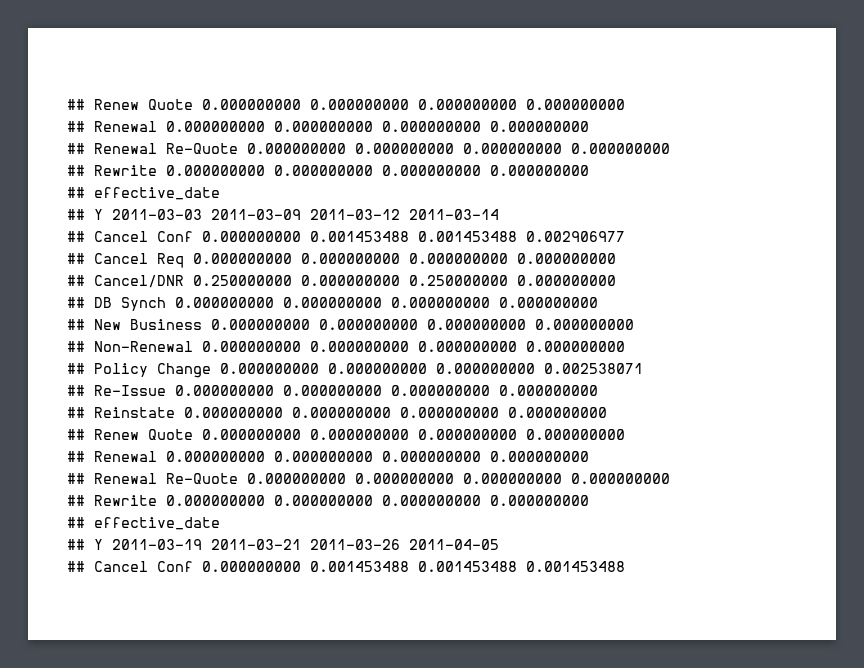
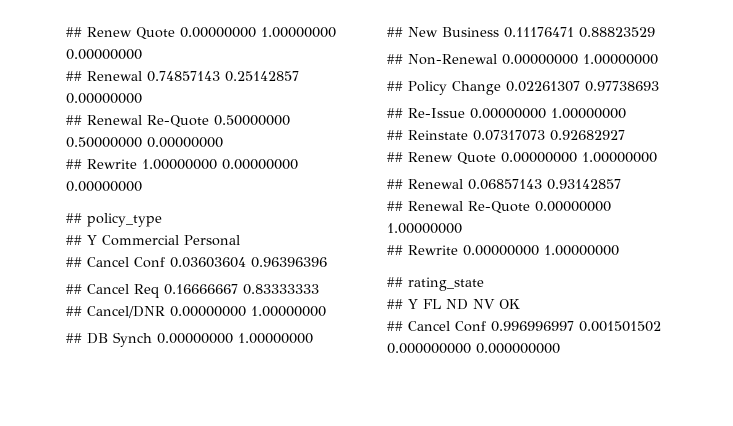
[67,99,625,110] [67,121,589,132] [67,143,670,154] [67,165,589,176] [67,187,220,200] [67,209,499,220] [67,231,625,242] ## Renew Quote 0.000000000 0.000000000 0.000000000 0.000000000 // ## Renewal 0.000000000 0.000000000 0.000000000 0.000000000 // ## Renewal Re-Quote 0.000000000 0.000000000 0.000000000 0.000000000 // ## Rewrite 0.000000000 0.000000000 0.000000000 0.000000000 // ## effective_date // ## Y 2011-03-03 2011-03-09 2011-03-12 2011-03-14 // ## Cancel Conf 0.000000000 0.001453488 0.001453488 0.002906977 -> [66,27,336,40] [66,49,142,60] [66,71,299,82] [66,93,142,104] [66,115,290,128] [66,137,223,148] [66,159,298,170] [66,181,142,192] [66,213,162,227] [66,235,240,246] [66,257,327,268] ## Renew Quote 0.00000000 1.00000000 0.00000000 // ## Renewal 0.74857143 0.25142857 0.00000000 // ## Renewal Re-Quote 0.50000000 0.50000000 0.00000000 // ## Rewrite 1.00000000 0.00000000 0.00000000 // ## policy_type // ## Y Commercial Personal // ## Cancel Conf 0.03603604 0.96396396
[193,253,616,264] [67,275,616,288] 0.000000000 0.000000000 0.000000000 0.000000000 // ## Cancel/DNR 0.250000000 0.000000000 0.250000000 0.000000000 -> [164,284,319,295] [66,306,326,318] 0.16666667 0.83333333 // ## Cancel/DNR 0.00000000 1.00000000
[175,297,598,308] 0.000000000 0.000000000 0.000000000 0.000000000 -> [157,333,313,344] 0.00000000 1.00000000
[211,319,634,330] [67,341,625,352] [67,363,643,378] [67,385,598,396] [67,407,607,418] [67,429,625,440] [67,451,589,462] [67,473,670,484] [67,495,589,506] [67,517,220,530] [67,539,499,550] [67,561,625,572] 0.000000000 0.000000000 0.000000000 0.000000000 // ## Non-Renewal 0.000000000 0.000000000 0.000000000 0.000000000 // ## Policy Change 0.000000000 0.000000000 0.000000000 0.002538071 // ## Re-Issue 0.000000000 0.000000000 0.000000000 0.000000000 // ## Reinstate 0.000000000 0.000000000 0.000000000 0.000000000 // ## Renew Quote 0.000000000 0.000000000 0.000000000 0.000000000 // ## Renewal 0.000000000 0.000000000 0.000000000 0.000000000 // ## Renewal Re-Quote 0.000000000 0.000000000 0.000000000 0.000000000 // ## Rewrite 0.000000000 0.000000000 0.000000000 0.000000000 // ## effective_date // ## Y 2011-03-19 2011-03-21 2011-03-26 2011-04-05 // ## Cancel Conf 0.000000000 0.001453488 0.001453488 0.001453488 -> [504,27,655,38] [387,54,658,65] [387,81,659,95] [387,108,626,119] [387,130,625,141] [387,152,657,165] [387,179,621,190] [387,201,611,214] [387,223,462,234] [387,245,619,256] [387,277,484,291] [387,299,520,310] [387,321,661,332] [387,343,560,354] 0.11176471 0.88823529 // ## Non-Renewal 0.00000000 1.00000000 // ## Policy Change 0.02261307 0.97738693 // ## Re-Issue 0.00000000 1.00000000 // ## Reinstate 0.07317073 0.92682927 // ## Renew Quote 0.00000000 1.00000000 // ## Renewal 0.06857143 0.93142857 // ## Renewal Re-Quote 0.00000000 1.00000000 // ## Rewrite 0.00000000 1.00000000 // ## rating_state // ## Y FL ND NV OK // ## Cancel Conf 0.996996997 0.001501502 0.000000000 0.000000000

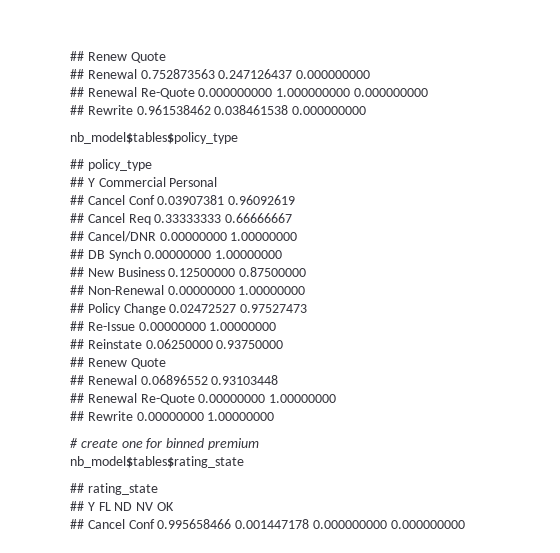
[66,27,336,40] [66,49,142,60] [66,71,299,82] [66,93,142,104] [66,115,290,128] [66,137,223,148] [66,159,298,170] [66,181,142,192] ## Renew Quote 0.00000000 1.00000000 0.00000000 // ## Renewal 0.74857143 0.25142857 0.00000000 // ## Renewal Re-Quote 0.50000000 0.50000000 0.00000000 // ## Rewrite 1.00000000 0.00000000 0.00000000 -> [70,51,166,63] [70,69,371,79] [70,87,428,99] [70,105,367,115] [70,132,238,144] ## Renew Quote // ## Renewal 0.752873563 0.247126437 0.000000000 // ## Renewal Re-Quote 0.000000000 1.000000000 0.000000000 // ## Rewrite 0.961538462 0.038461538 0.000000000 // nb_model$tables$policy_type
[170,257,327,268] 0.03603604 0.96396396 -> [157,195,296,205] 0.03907381 0.96092619
[164,284,319,295] 0.16666667 0.83333333 -> [154,213,293,223] 0.33333333 0.66666667
[504,27,655,38] 0.11176471 0.88823529 -> [168,267,307,277] 0.12500000 0.87500000
[506,81,659,92] 0.02261307 0.97738693 -> [169,304,308,313] 0.02472527 0.97527473
[473,130,625,141] [387,152,657,165] [387,179,621,190] 0.07317073 0.92682927 // ## Renew Quote 0.00000000 1.00000000 // ## Renewal 0.06857143 0.93142857 -> [145,339,284,349] [70,357,166,369] [70,375,279,385] 0.06250000 0.93750000 // ## Renew Quote // ## Renewal 0.06896552 0.93103448
(619, 250) none -> [70,438,259,450] [70,456,244,468] // # create one for binned premium // nb_model$tables$rating_state
[491,321,661,332] 0.996996997 0.001501502 -> [157,519,310,529] 0.995658466 0.001447178

